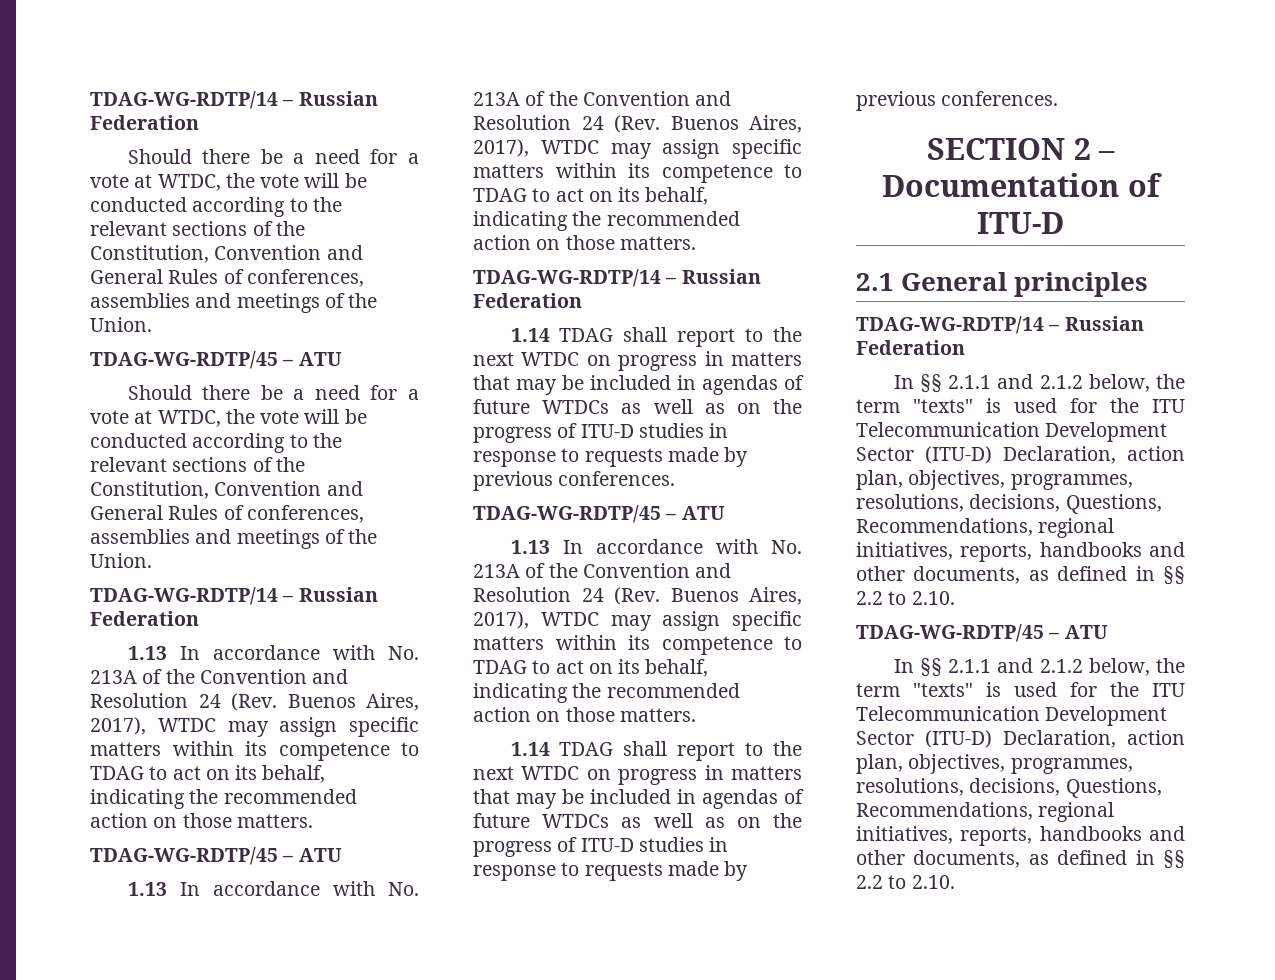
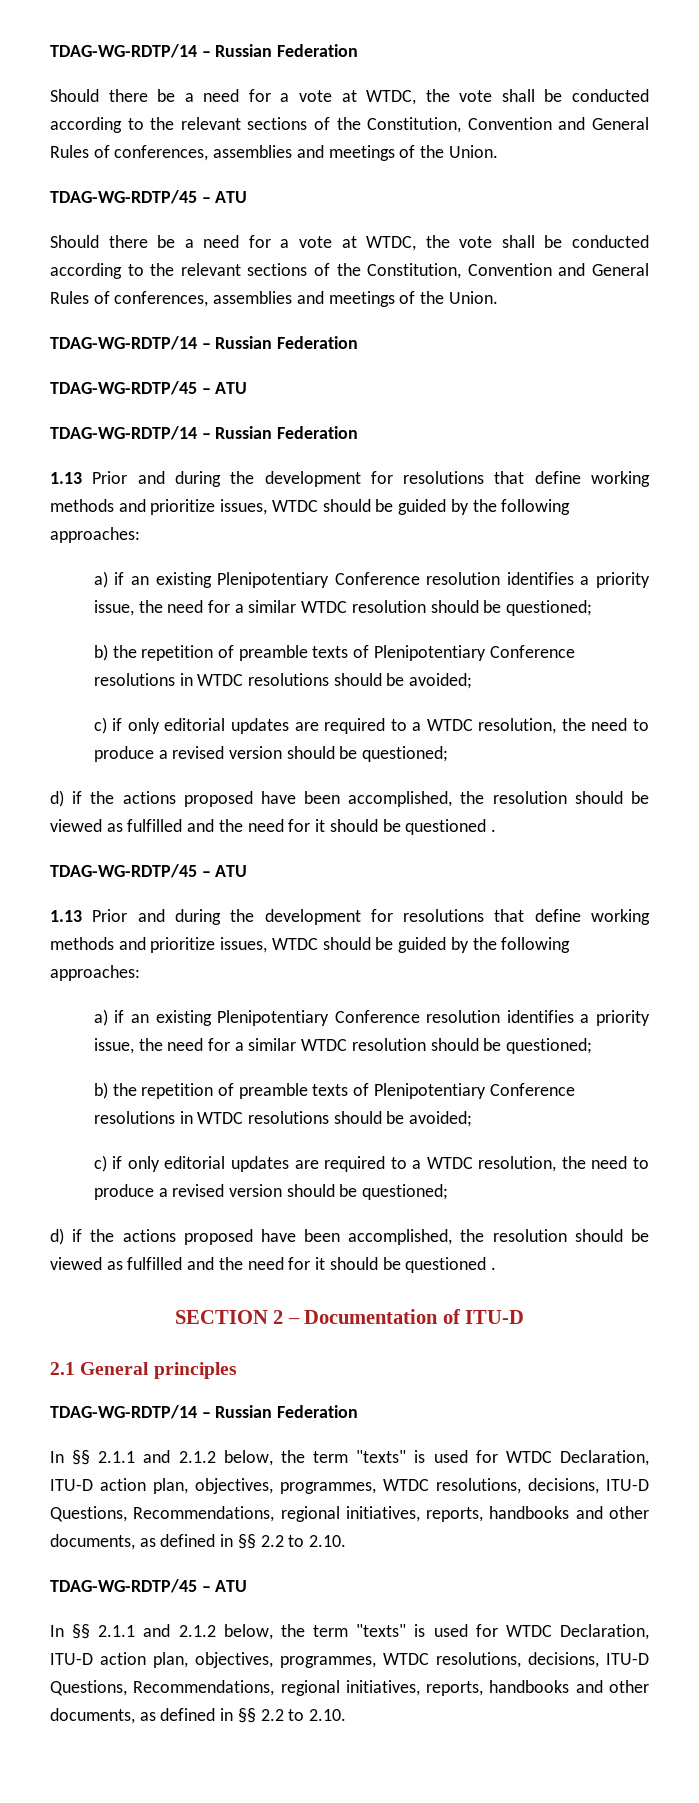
[304,173,340,188] will -> [501,89,535,102] shall
[304,409,340,424] will -> [501,235,535,248] shall
[127,645,419,660] [90,669,349,684] [90,693,419,711] [90,717,419,737] [90,741,419,761] [90,765,326,783] [90,789,357,809] [90,813,313,828] [90,847,342,865] [127,881,419,896] [473,91,732,106] [473,115,802,133] [473,139,802,159] [473,163,802,183] [473,187,709,205] [473,211,740,231] [473,235,696,250] [473,269,761,287] [473,293,582,308] [510,327,802,347] [473,351,802,371] [473,375,804,395] [473,399,802,414] [473,423,729,443] [473,447,749,467] [473,471,676,491] [473,505,725,523] [510,539,802,554] [473,563,732,578] [473,587,802,605] [473,611,802,631] [473,635,802,655] [473,659,709,677] [473,683,740,703] [473,707,696,722] [510,741,802,761] [473,765,802,785] [473,789,804,809] [473,813,802,828] [473,837,729,857] [473,861,749,881] [856,91,1059,111] 1.13 In accordance with No. 213A of the Convention and Resolution 24 (Rev. Buenos Aires, 2017), WTDC may assign specific matters within its competence to TDAG to act on its behalf, indicating the recommended action on those matters. // TDAG-WG-RDTP/45 – ATU // 1.13 In accordance with No. 213A of the Convention and Resolution 24 (Rev. Buenos Aires, 2017), WTDC may assign specific matters within its competence to TDAG to act on its behalf, indicating the recommended action on those matters. // TDAG-WG-RDTP/14 – Russian Federation // 1.14 TDAG shall report to the next WTDC on progress in matters that may be included in agendas of future WTDCs as well as on the progress of ITU-D studies in response to requests made by previous conferences. // TDAG-WG-RDTP/45 – ATU // 1.13 In accordance with No. 213A of the Convention and Resolution 24 (Rev. Buenos Aires, 2017), WTDC may assign specific matters within its competence to TDAG to act on its behalf, indicating the recommended action on those matters. // 1.14 TDAG shall report to the next WTDC on progress in matters that may be included in agendas of future WTDCs as well as on the progress of ITU-D studies in response to requests made by previous conferences. -> [50,381,248,395] [50,426,359,440] [50,471,650,487] [50,499,571,515] [50,527,140,543] [93,571,651,588] [93,600,593,616] [93,644,575,661] [93,673,473,689] [93,717,650,734] [93,746,449,762] [50,790,649,807] [50,819,496,835] [50,864,248,878] [50,909,650,925] [50,937,571,953] [50,965,140,981] [93,1009,651,1026] [93,1038,593,1054] [93,1082,575,1099] [93,1111,473,1127] [93,1155,650,1172] [93,1184,449,1200] [50,1228,649,1245] [50,1257,496,1273] TDAG-WG-RDTP/45 – ATU // TDAG-WG-RDTP/14 – Russian Federation // 1.13 Prior and during the development for resolutions that define working methods and prioritize issues, WTDC should be guided by the following approaches: // a) if an existing Plenipotentiary Conference resolution identifies a priority issue, the need for a similar WTDC resolution should be questioned; // b) the repetition of preamble texts of Plenipotentiary Conference resolutions in WTDC resolutions should be avoided; // c) if only editorial updates are required to a WTDC resolution, the need to produce a revised version should be questioned; // d) if the actions proposed have been accomplished, the resolution should be viewed as fulfilled and the need for it should be questioned . // TDAG-WG-RDTP/45 – ATU // 1.13 Prior and during the development for resolutions that define working methods and prioritize issues, WTDC should be guided by the following approaches: // a) if an existing Plenipotentiary Conference resolution identifies a priority issue, the need for a similar WTDC resolution should be questioned; // b) the repetition of preamble texts of Plenipotentiary Conference resolutions in WTDC resolutions should be avoided; // c) if only editorial updates are required to a WTDC resolution, the need to produce a revised version should be questioned; // d) if the actions proposed have been accomplished, the resolution should be viewed as fulfilled and the need for it should be questioned .
[1110,398,1185,413] [856,422,1168,442] [856,446,1185,464] [856,470,1133,490] [856,494,1061,512] the ITU Telecommunication Development Sector (ITU-D) Declaration, action plan, objectives, programmes, resolutions, decisions, -> [505,1450,649,1466] [50,1478,649,1494] WTDC Declaration, ITU-D action plan, objectives, programmes, WTDC resolutions, decisions, ITU-D
[1110,682,1185,697] [856,706,1168,726] [856,730,1185,748] [856,754,1133,774] [856,778,1061,796] the ITU Telecommunication Development Sector (ITU-D) Declaration, action plan, objectives, programmes, resolutions, decisions, -> [505,1624,649,1640] [50,1652,649,1668] WTDC Declaration, ITU-D action plan, objectives, programmes, WTDC resolutions, decisions, ITU-D

